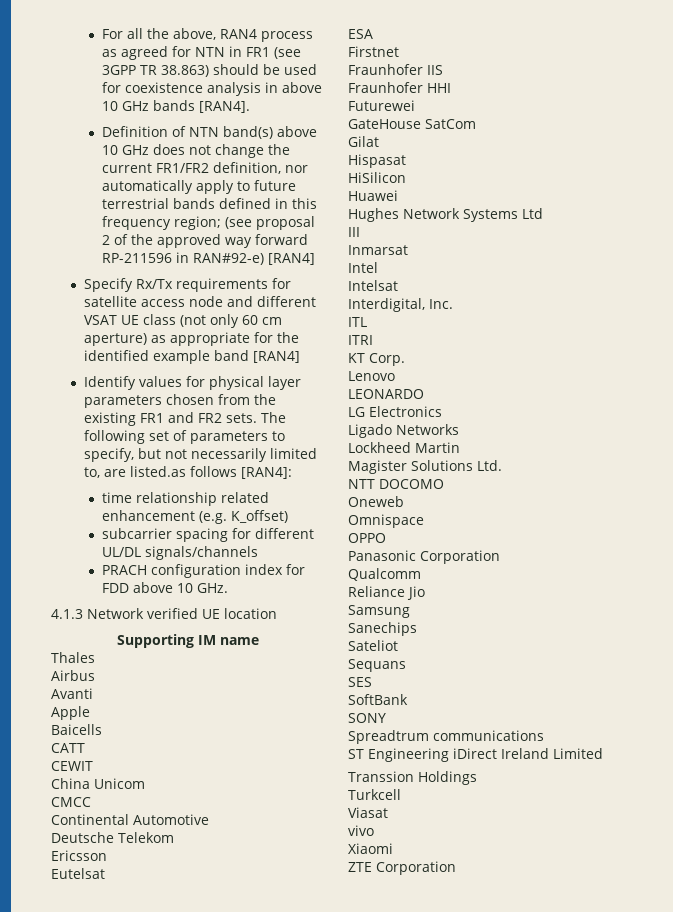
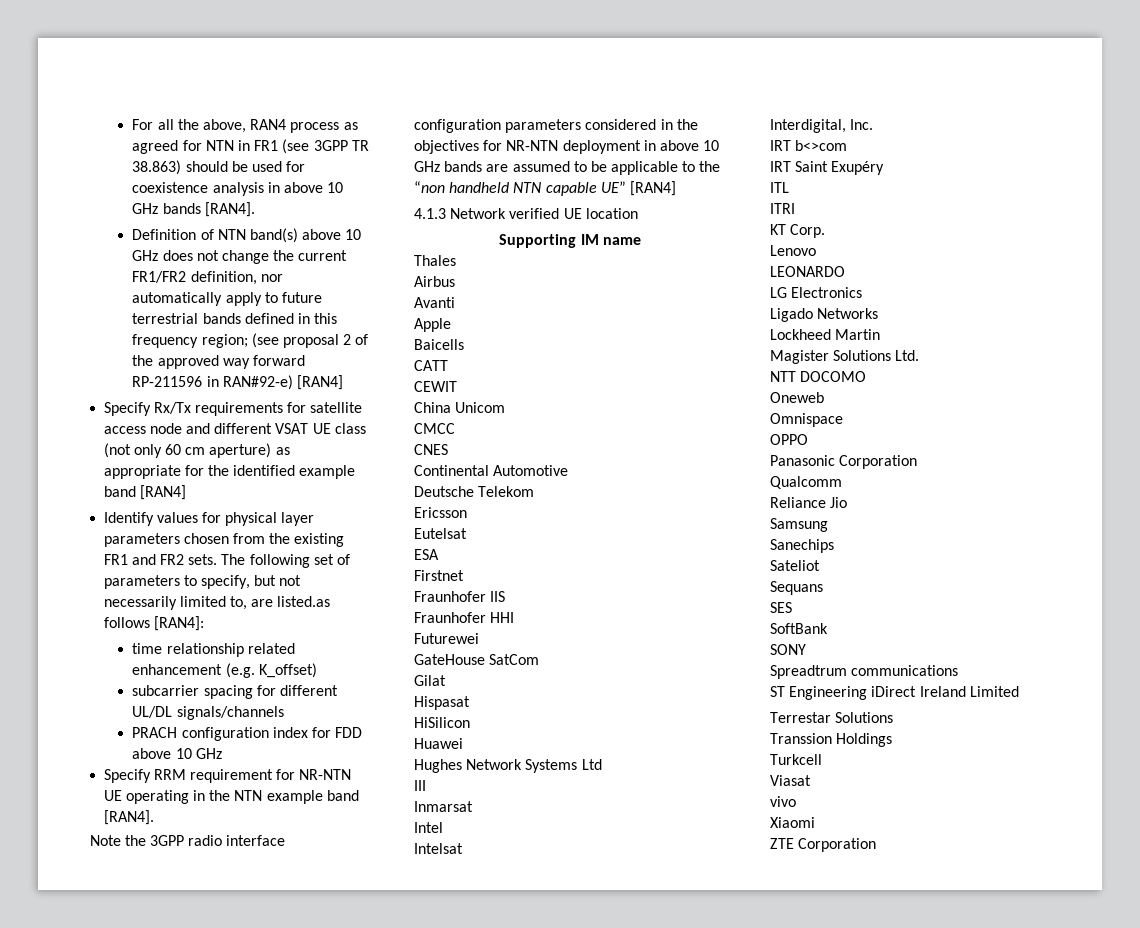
[196,583,228,593] GHz. -> [195,748,222,759] [103,769,352,783] [103,790,359,804] [103,810,154,825] [89,835,286,846] [414,119,698,133] [414,140,720,154] [414,161,721,175] [414,181,676,196] GHz // Specify RRM requirement for NR-NTN UE operating in the NTN example band [RAN4]. // Note the 3GPP radio interface configuration parameters considered in the objectives for NR-NTN deployment in above 10 GHz bands are assumed to be applicable to the “non handheld NTN capable UE” [RAN4]
(91, 802) none -> [414,444,448,455] // CNES
(453, 304) none -> [770,140,848,151] [770,161,885,175] // IRT b<>com // IRT Saint Exupéry
(603, 753) none -> [770,712,894,723] // Terrestar Solutions

